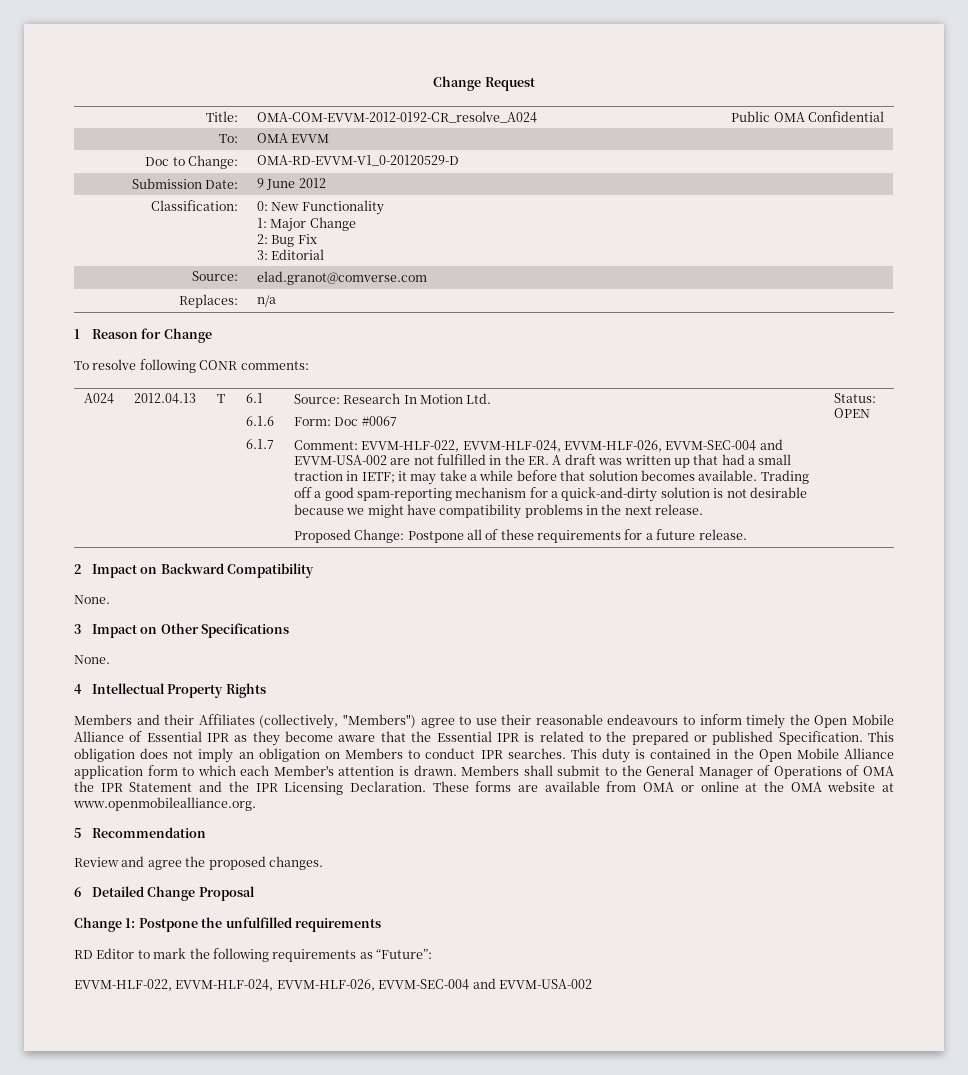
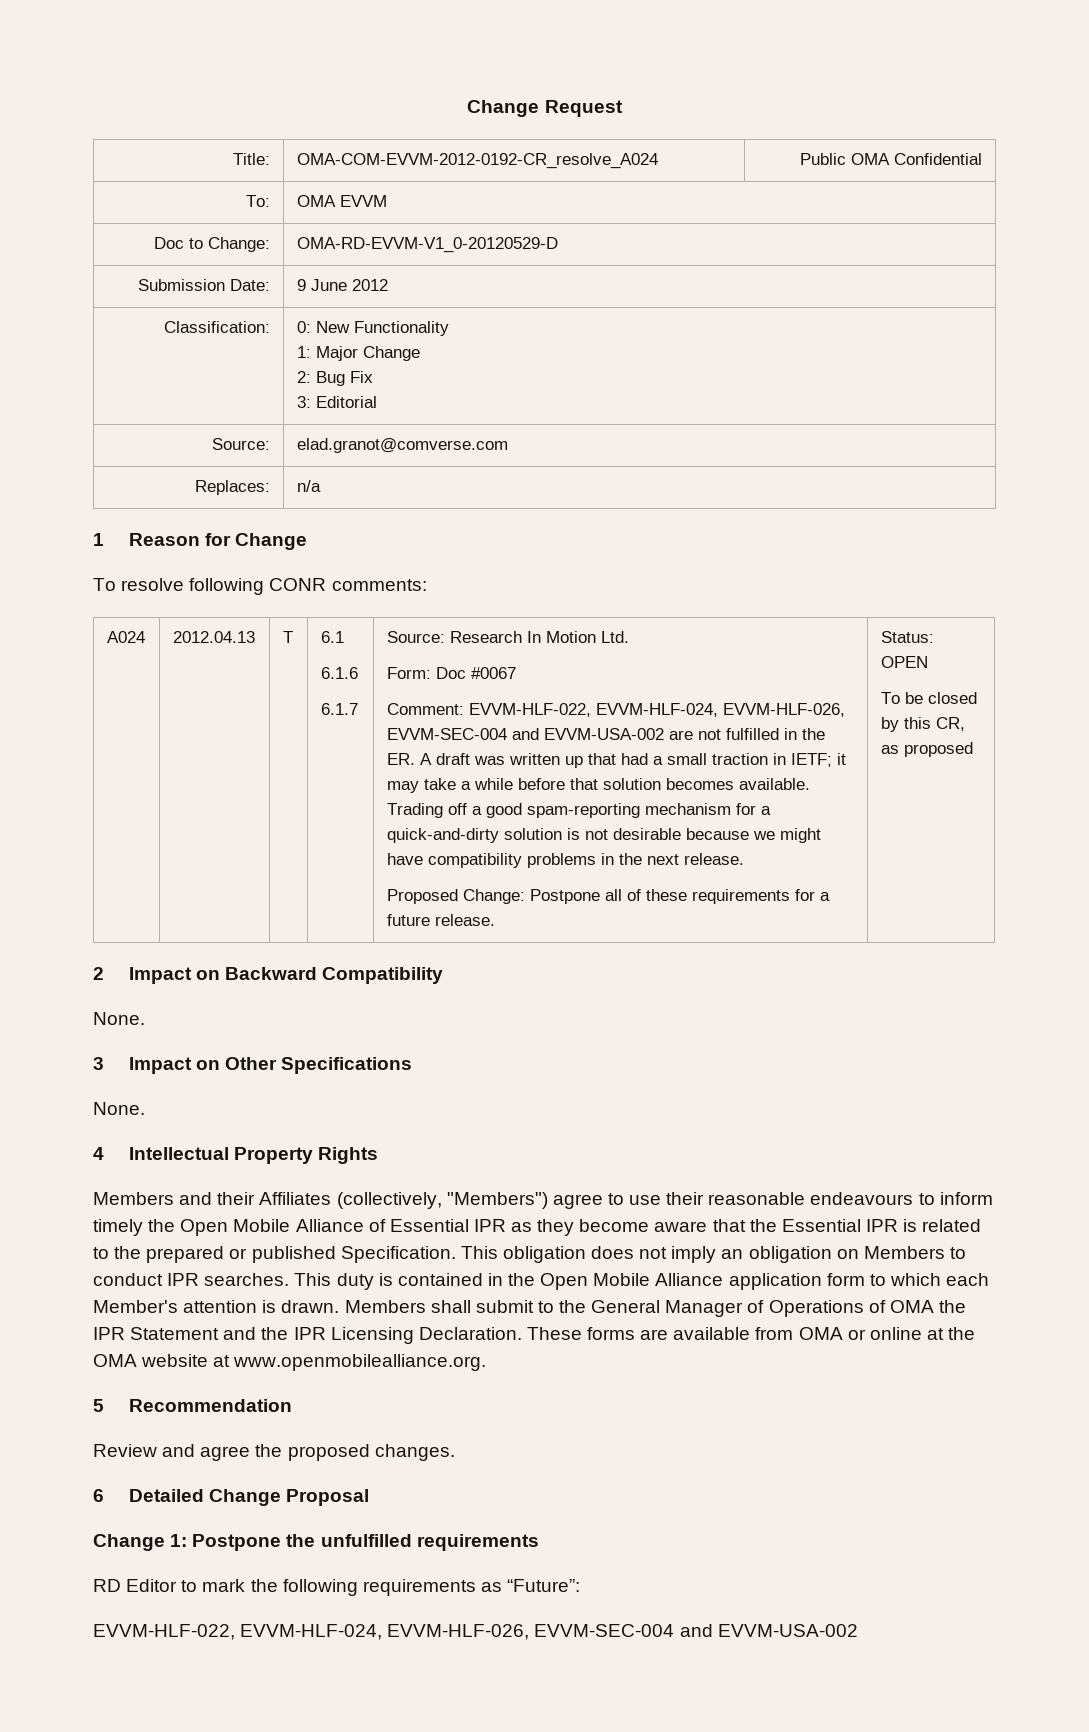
(870, 413) none -> [880,692,977,704] [880,717,965,732] [880,742,973,757] // To be closed by this CR, as proposed

